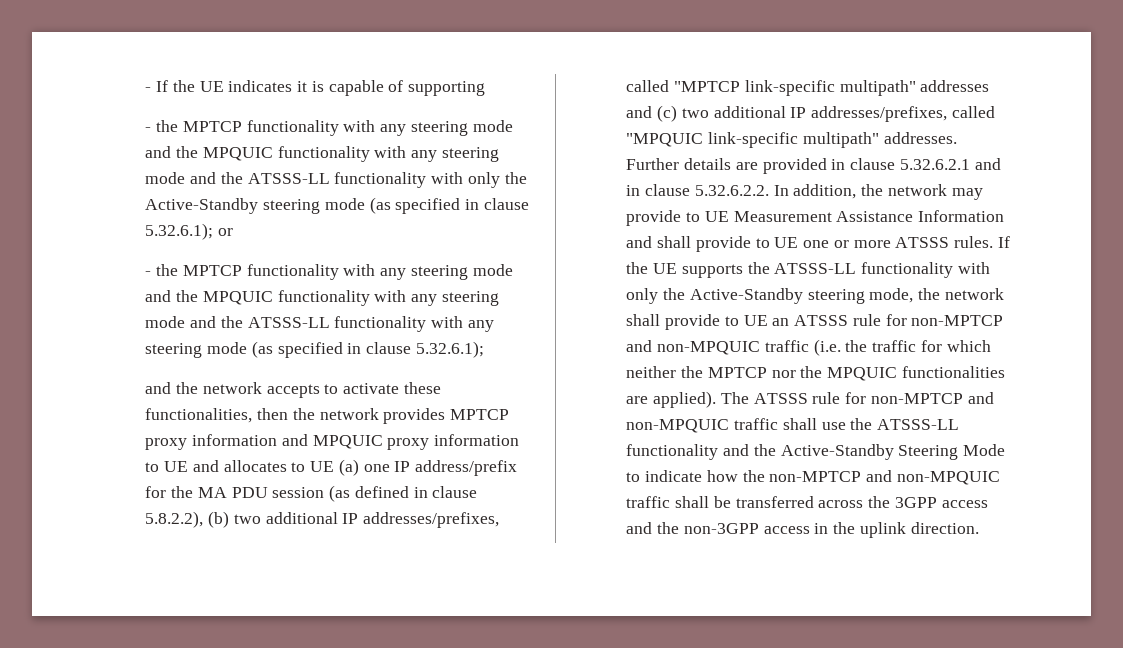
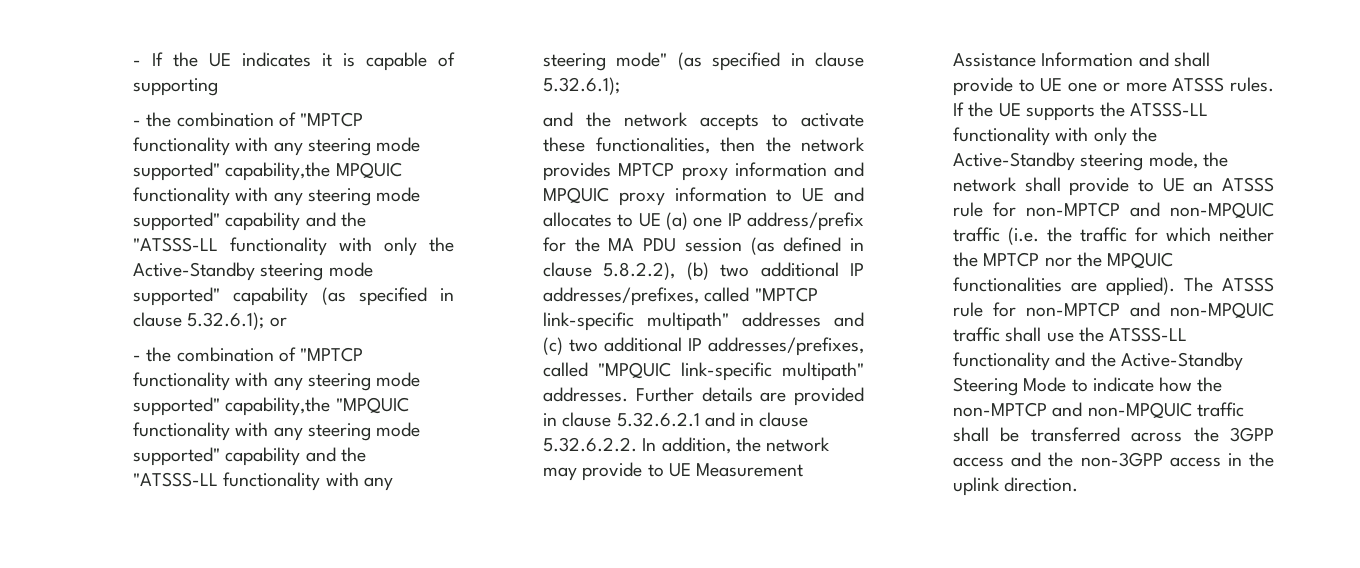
[182,120,513,136] [145,146,499,162] [145,172,330,184] MPTCP functionality with any steering mode and the MPQUIC functionality with any steering mode and the ATSSS-LL -> [176,112,364,127] [132,137,421,156] [132,162,402,181] [132,187,421,206] [132,212,366,231] [132,237,218,252] combination of "MPTCP functionality with any steering mode supported" capability,the MPQUIC functionality with any steering mode supported" capability and the "ATSSS-LL
(365, 204) none -> [132,287,309,306] supported" capability
[182,264,513,280] [145,290,499,306] [145,316,494,332] [145,342,248,358] MPTCP functionality with any steering mode and the MPQUIC functionality with any steering mode and the ATSSS-LL functionality with any steering mode -> [176,347,364,362] [132,372,421,391] [132,397,409,416] [132,422,421,441] [132,447,366,466] [132,472,393,491] [542,52,668,71] combination of "MPTCP functionality with any steering mode supported" capability,the "MPQUIC functionality with any steering mode supported" capability and the "ATSSS-LL functionality with any steering mode"

